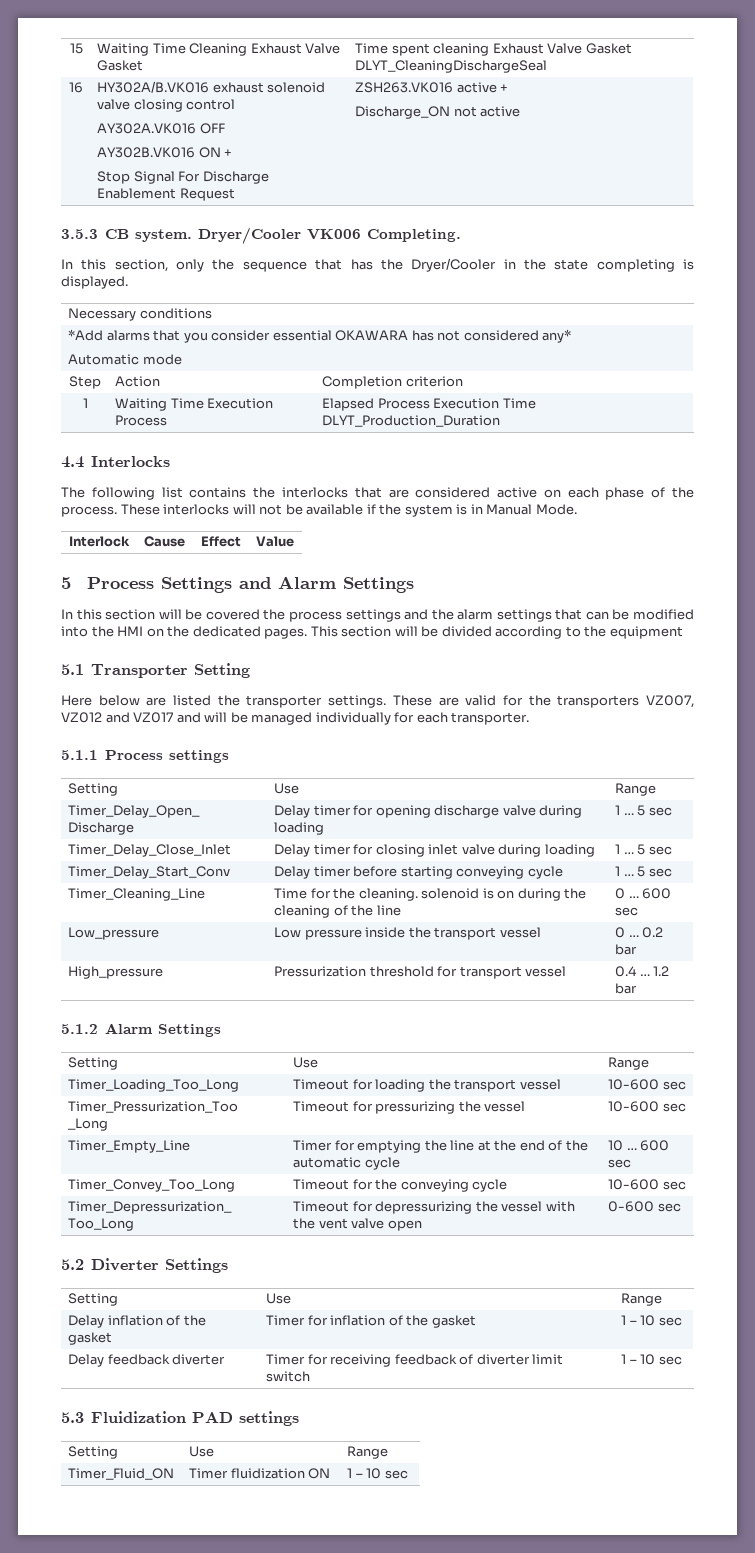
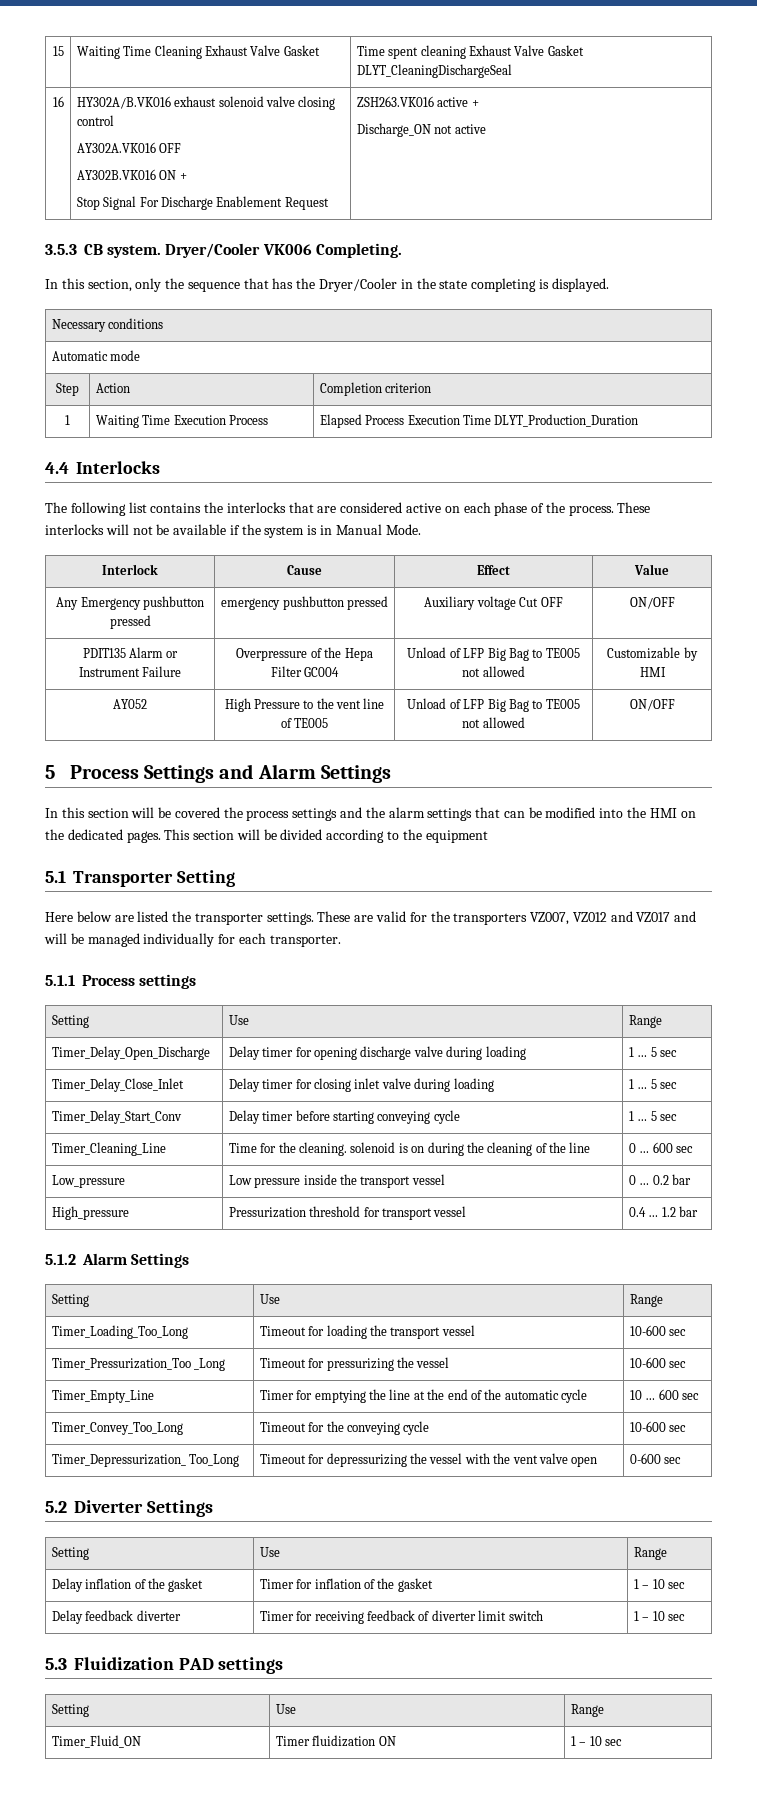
[68,329,572,343] *Add alarms that you consider essential OKAWARA has not considered any* // -> (164, 323) none
(294, 541) none -> [56,596,204,610] [109,615,151,629] [221,596,388,610] [424,596,563,610] [629,597,675,609] [82,647,179,658] [78,666,182,677] [236,647,373,661] [270,666,340,677] [407,647,580,661] [462,666,525,677] [607,647,698,661] [639,667,666,677] [113,699,147,709] [224,698,385,712] [280,718,329,728] [407,698,580,712] [462,717,525,728] [629,699,675,711] // Any Emergency pushbutton pressed | emergency pushbutton pressed | Auxiliary voltage Cut OFF | ON/OFF // PDIT135 Alarm or Instrument Failure | Overpressure of the Hepa Filter GC004 | Unload of LFP Big Bag to TE005 not allowed | Customizable by HMI // AY052 | High Pressure to the vent line of TE005 | Unload of LFP Big Bag to TE005 not allowed | ON/OFF

